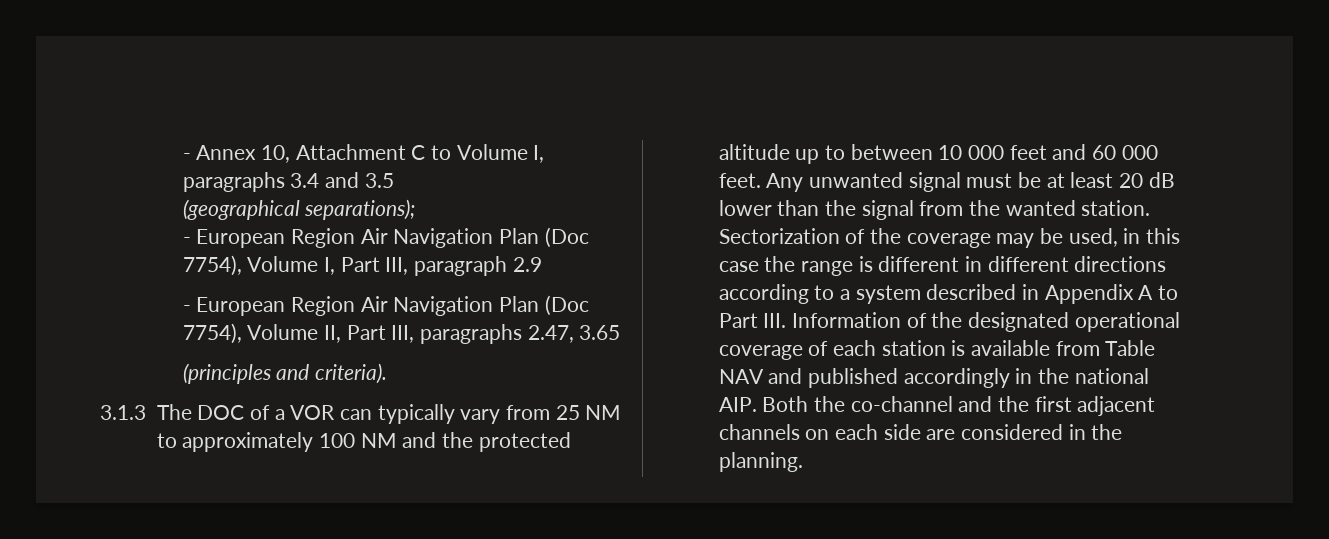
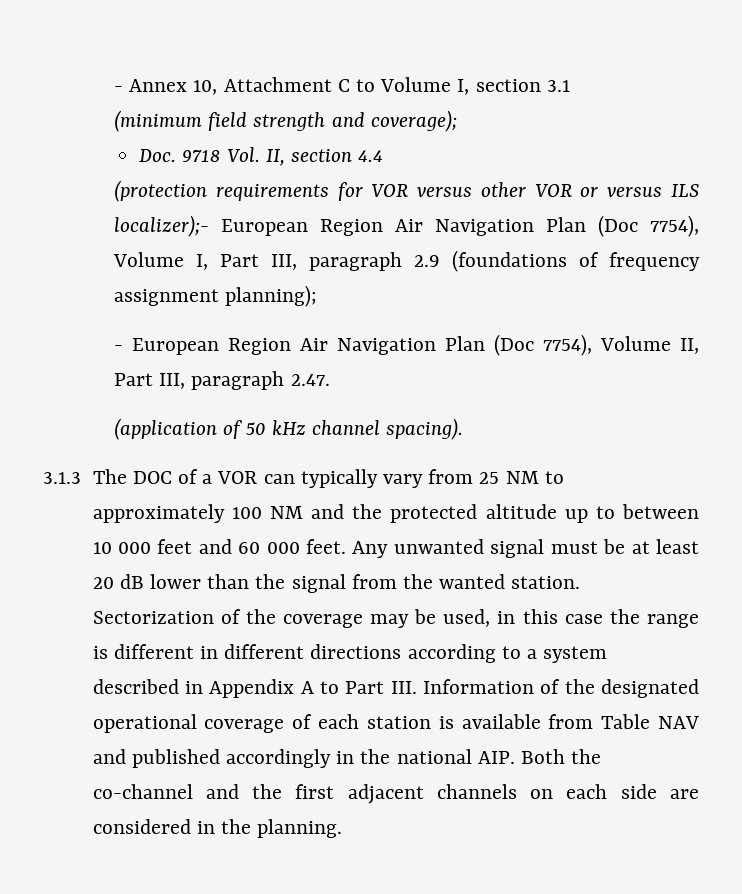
[182,172,394,192] [182,199,416,220] [182,237,191,244] paragraphs 3.4 and 3.5 // (geographical separations); // - -> [475,79,570,92] [113,110,457,132] [139,147,384,166] [113,180,700,202] [113,215,209,237] section 3.1 // (minimum field strength and coverage); // Doc. 9718 Vol. II, section 4.4 // (protection requirements for VOR versus other VOR or versus ILS localizer);-
(542, 264) none -> [451,250,700,272] [113,285,318,307] (foundations of frequency assignment planning);
[419,324,621,344] [182,363,387,384] paragraphs 2.47, 3.65 // (principles and criteria). -> [191,371,330,390] [113,418,464,440] paragraph 2.47. // (application of 50 kHz channel spacing).

